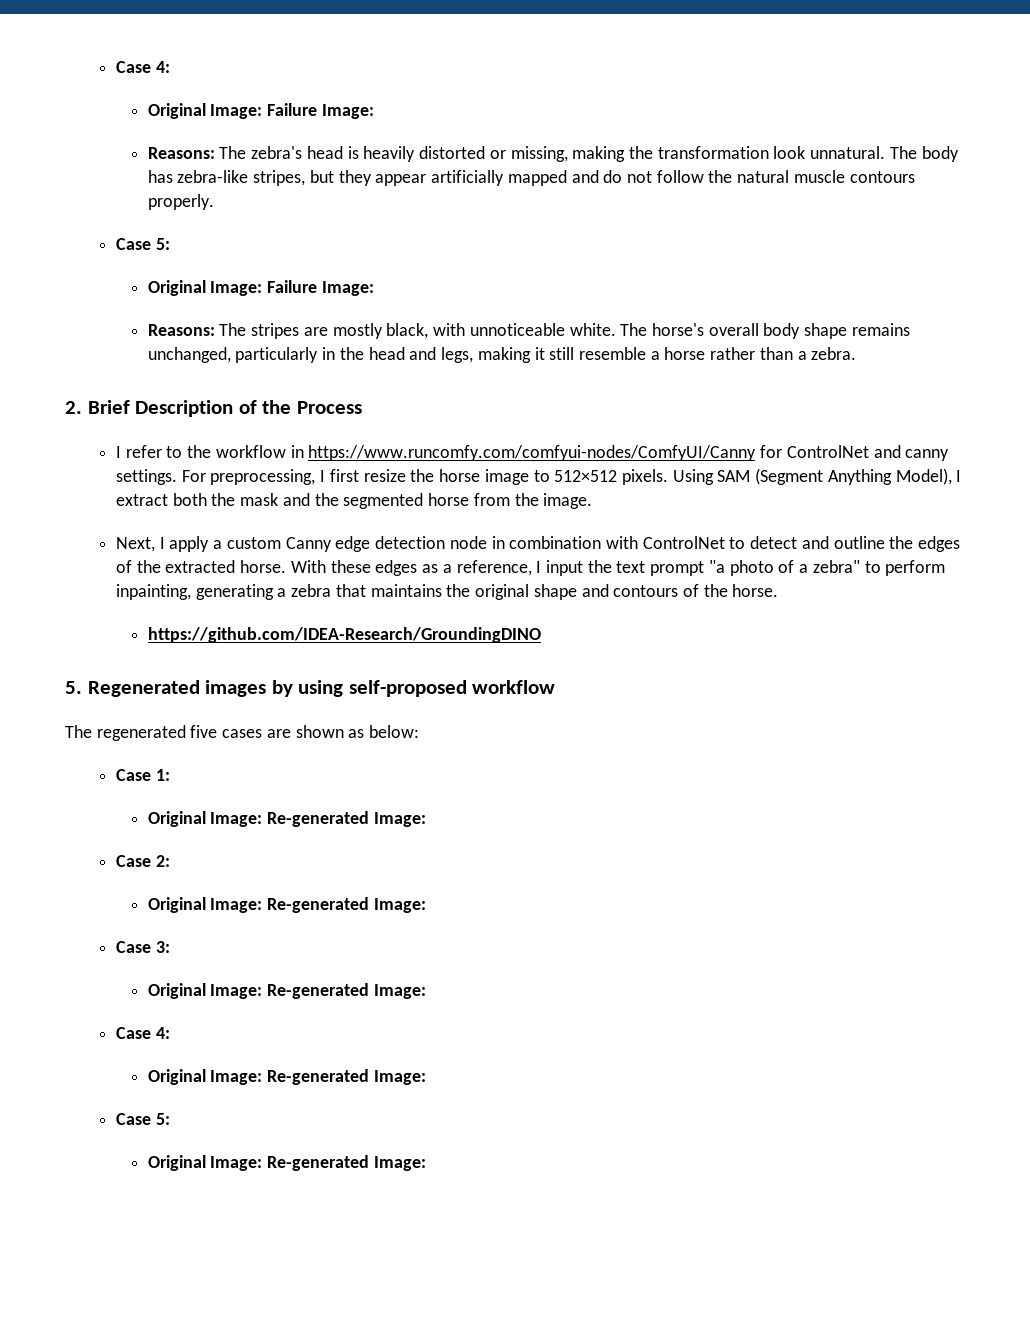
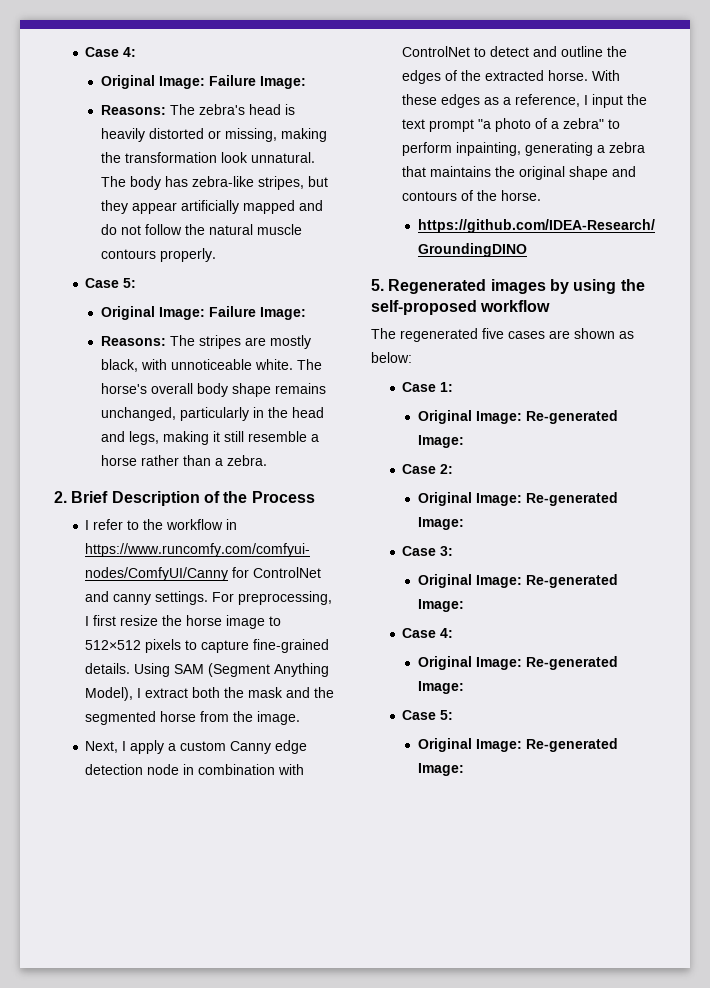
[621,469,668,485] pixels. -> [145,639,330,653] [85,663,131,674] pixels to capture fine-grained details.
(344, 688) none -> [620,279,645,291] the

